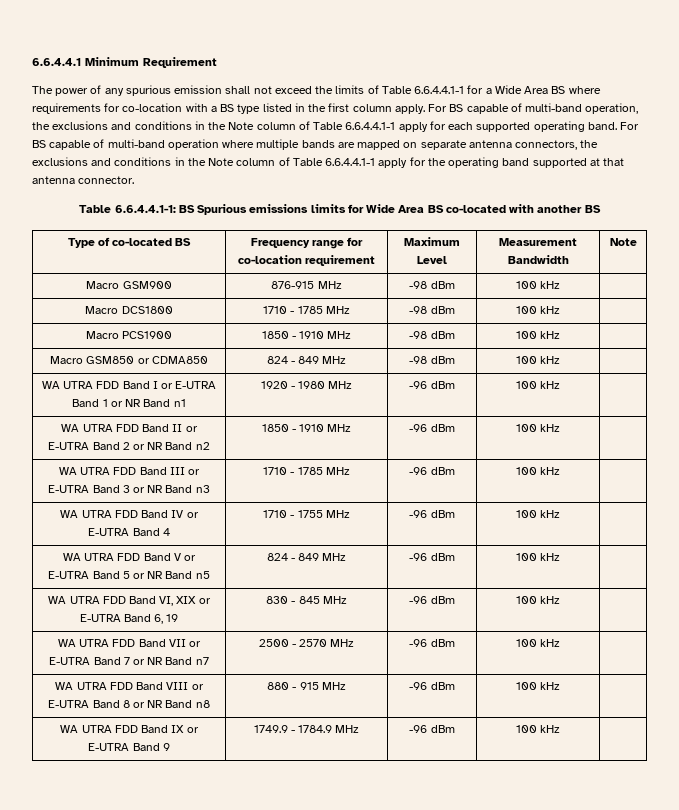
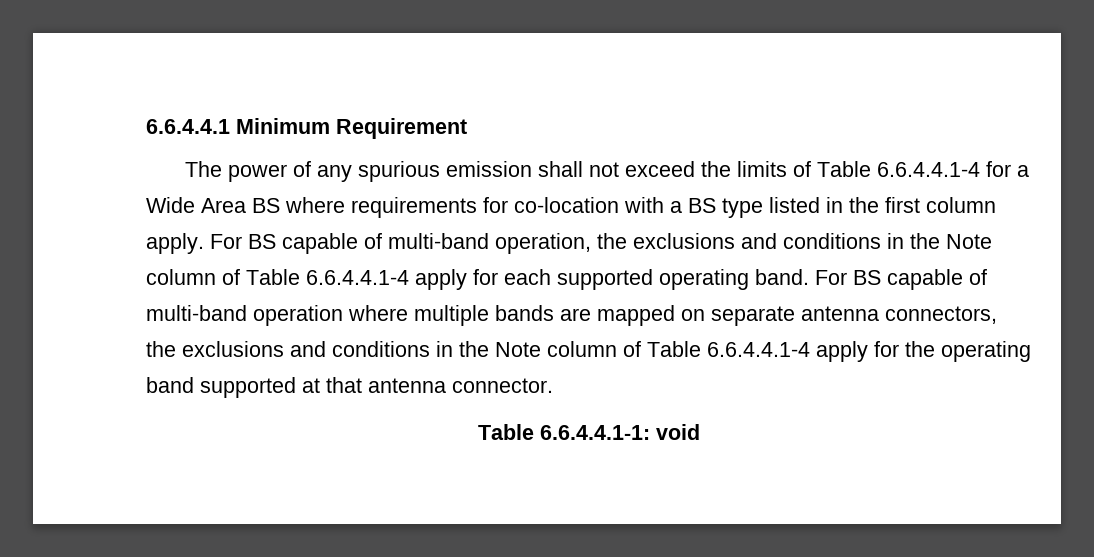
[414,86,465,94] 6.6.4.4.1-1 -> [876,162,980,177] 6.6.4.4.1-4
[345,122,396,130] 6.6.4.4.1-1 -> [306,270,409,285] 6.6.4.4.1-4
[325,158,376,166] 6.6.4.4.1-1 -> [707,342,810,357] 6.6.4.4.1-4
[178,204,601,215] [67,237,192,248] [250,237,364,249] [237,255,376,266] [404,237,461,246] [417,256,448,264] [499,238,577,246] [507,255,569,264] [609,238,637,246] [86,281,172,289] [271,281,342,289] [409,281,455,289] [515,281,561,289] [85,306,173,314] [263,306,350,314] [409,306,455,314] [515,306,561,314] [85,331,173,339] [261,331,352,339] [409,331,455,339] [515,331,561,339] [50,356,208,364] [266,356,347,364] [409,356,455,364] [515,356,561,364] [41,381,217,389] [72,399,186,407] [260,381,353,389] [409,381,455,389] [515,381,561,389] [61,424,198,432] [48,442,210,450] [261,424,352,432] [409,424,455,432] [515,424,561,432] [58,467,201,475] [48,485,210,493] [263,467,350,475] [409,467,455,475] [515,467,561,475] [60,510,199,518] [88,528,170,536] [263,510,350,518] [409,510,455,518] [515,510,561,518] [62,553,197,561] [48,571,210,579] [266,553,347,561] [409,553,455,561] [515,553,561,561] [48,596,211,606] [79,614,179,624] [266,596,347,604] [409,596,455,604] [515,596,561,604] [57,639,202,647] [49,657,209,665] [258,639,355,647] [409,639,455,647] [515,639,561,647] [55,682,204,690] [48,700,210,708] [267,682,346,690] [409,682,455,690] [515,682,561,690] [60,725,199,733] [88,743,170,751] [253,725,360,733] [409,725,455,733] [515,725,561,733] BS Spurious emissions limits for Wide Area BS co-located with another BS // Type of co-located BS | Frequency range for co-location requirement | Maximum Level | Measurement Bandwidth | Note // Macro GSM900 | 876-915 MHz | -98 dBm | 100 kHz | // Macro DCS1800 | 1710 - 1785 MHz | -98 dBm | 100 kHz | // Macro PCS1900 | 1850 - 1910 MHz | -98 dBm | 100 kHz | // Macro GSM850 or CDMA850 | 824 - 849 MHz | -98 dBm | 100 kHz | // WA UTRA FDD Band I or E-UTRA Band 1 or NR Band n1 | 1920 - 1980 MHz | -96 dBm | 100 kHz | // WA UTRA FDD Band II or E-UTRA Band 2 or NR Band n2 | 1850 - 1910 MHz | -96 dBm | 100 kHz | // WA UTRA FDD Band III or E-UTRA Band 3 or NR Band n3 | 1710 - 1785 MHz | -96 dBm | 100 kHz | // WA UTRA FDD Band IV or E-UTRA Band 4 | 1710 - 1755 MHz | -96 dBm | 100 kHz | // WA UTRA FDD Band V or E-UTRA Band 5 or NR Band n5 | 824 - 849 MHz | -96 dBm | 100 kHz | // WA UTRA FDD Band VI, XIX or E-UTRA Band 6, 19 | 830 - 845 MHz | -96 dBm | 100 kHz | // WA UTRA FDD Band VII or E-UTRA Band 7 or NR Band n7 | 2500 - 2570 MHz | -96 dBm | 100 kHz | // WA UTRA FDD Band VIII or E-UTRA Band 8 or NR Band n8 | 880 - 915 MHz | -96 dBm | 100 kHz | // WA UTRA FDD Band IX or E-UTRA Band 9 | 1749.9 - 1784.9 MHz | -96 dBm | 100 kHz | -> [655,424,700,440] void

